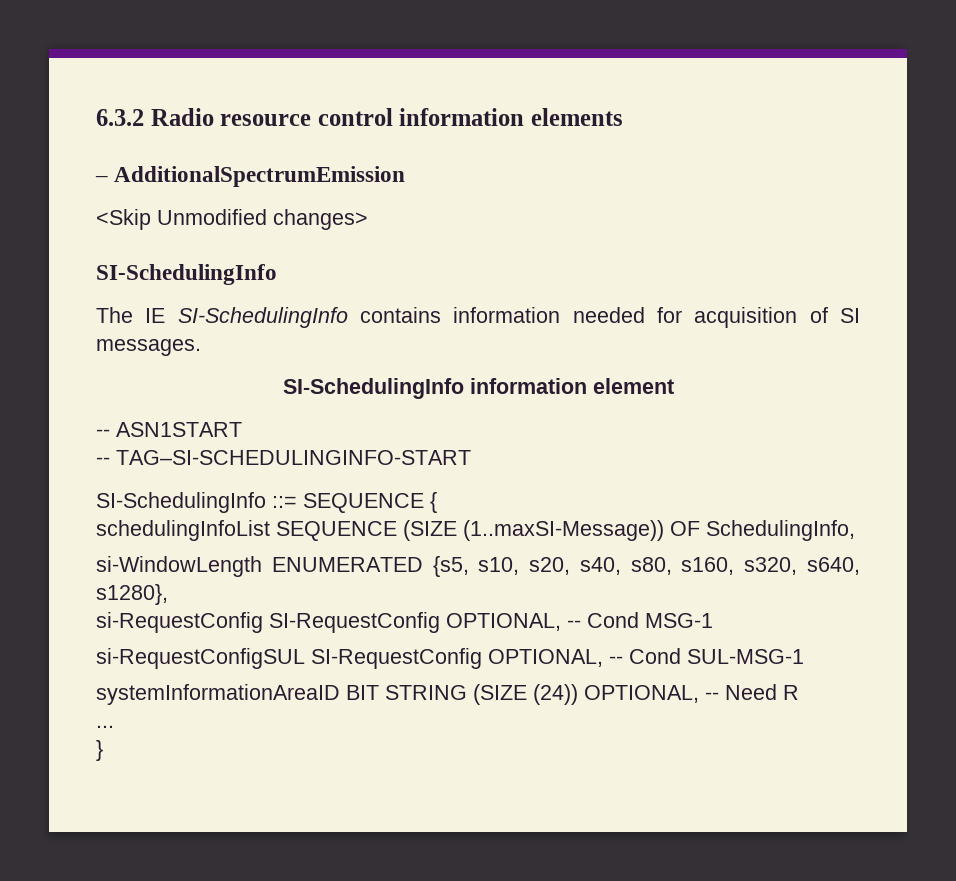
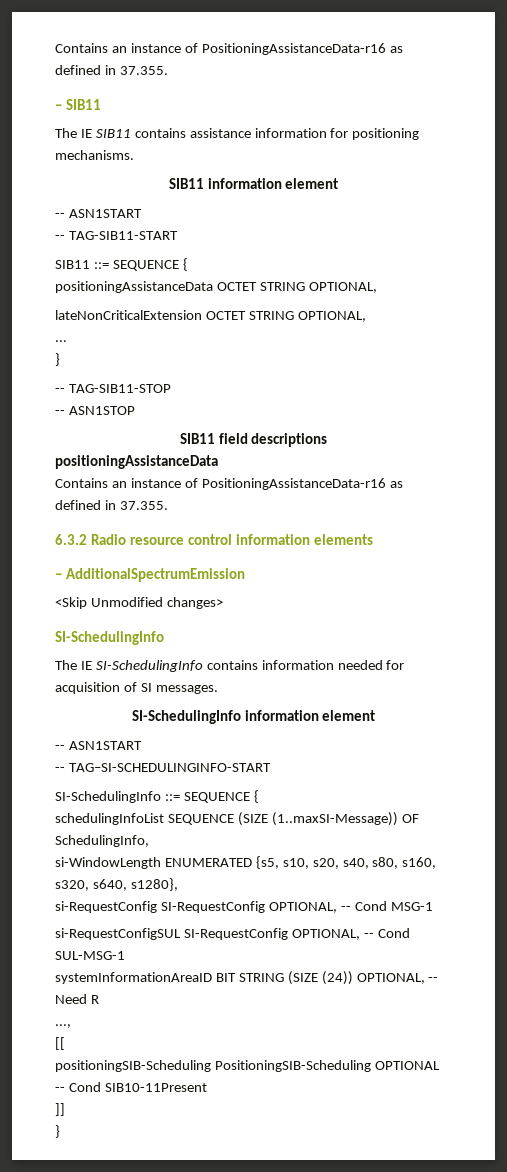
(96, 117) none -> [55,43,403,55] [55,65,168,75] [55,99,101,110] [55,128,420,140] [55,150,134,160] [168,178,339,189] [55,209,142,218] [55,231,178,240] [55,258,188,271] [55,281,377,293] [55,310,366,322] [55,340,67,342] [55,353,60,366] [55,384,171,393] [55,406,135,415] [179,433,328,447] [55,455,218,469] [55,478,403,490] [55,500,168,510] Contains an instance of PositioningAssistanceData-r16 as defined in 37.355. // – SIB11 // The IE SIB11 contains assistance information for positioning mechanisms. // SIB11 information element // -- ASN1START // -- TAG-SIB11-START // SIB11 ::= SEQUENCE { // positioningAssistanceData OCTET STRING OPTIONAL, // lateNonCriticalExtension OCTET STRING OPTIONAL, // ... // } // -- TAG-SIB11-STOP // -- ASN1STOP // SIB11 field descriptions // positioningAssistanceData // Contains an instance of PositioningAssistanceData-r16 as defined in 37.355. //
[96,725,114,728] ... -> [55,1024,71,1028] [55,1037,65,1050] [55,1060,440,1072] [55,1082,207,1092] [55,1103,65,1116] ..., // [[ // positioningSIB-Scheduling PositioningSIB-Scheduling OPTIONAL -- Cond SIB10-11Present // ]]

